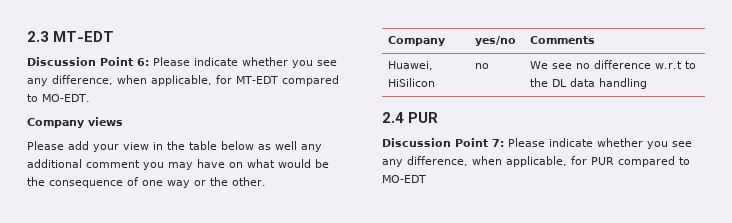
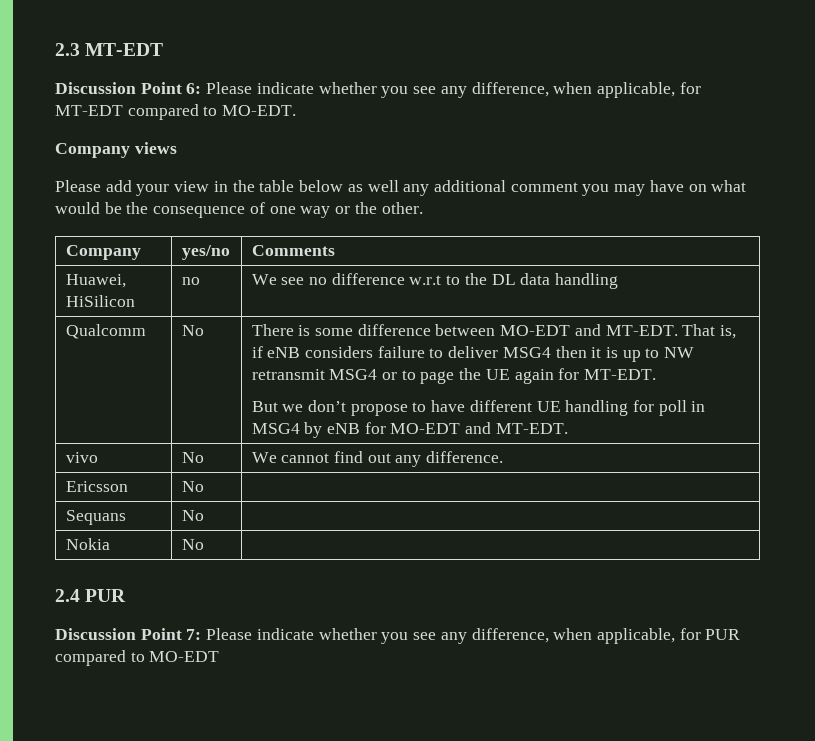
(648, 83) none -> [65,324,146,339] [181,325,204,336] [251,324,737,339] [251,346,695,362] [251,368,657,384] [251,400,706,416] [251,422,568,438] [65,452,98,463] [181,452,204,463] [251,451,504,467] [65,481,128,492] [181,481,204,492] [65,510,126,525] [181,510,204,521] [65,538,110,550] [181,539,204,550] // Qualcomm | No | There is some difference between MO-EDT and MT-EDT. That is, if eNB considers failure to deliver MSG4 then it is up to NW retransmit MSG4 or to page the UE again for MT-EDT. // But we don’t propose to have different UE handling for poll in MSG4 by eNB for MO-EDT and MT-EDT. // vivo | No | We cannot find out any difference. // Ericsson | No | // Sequans | No | // Nokia | No |

